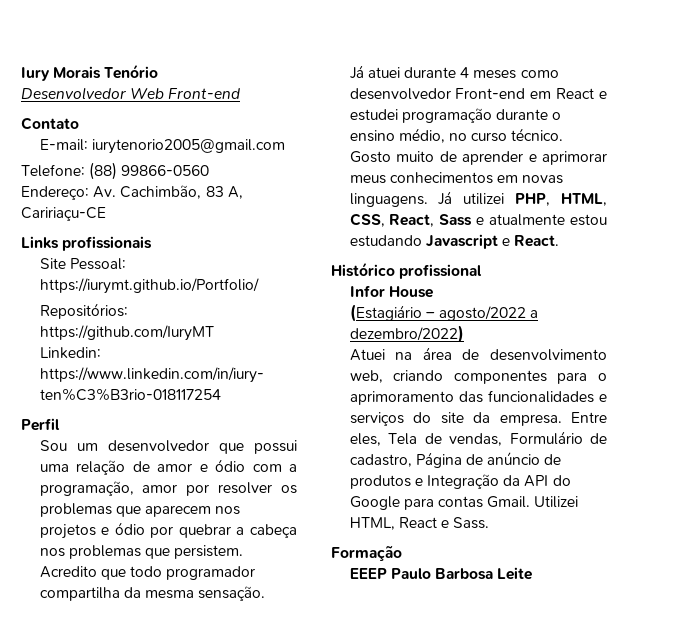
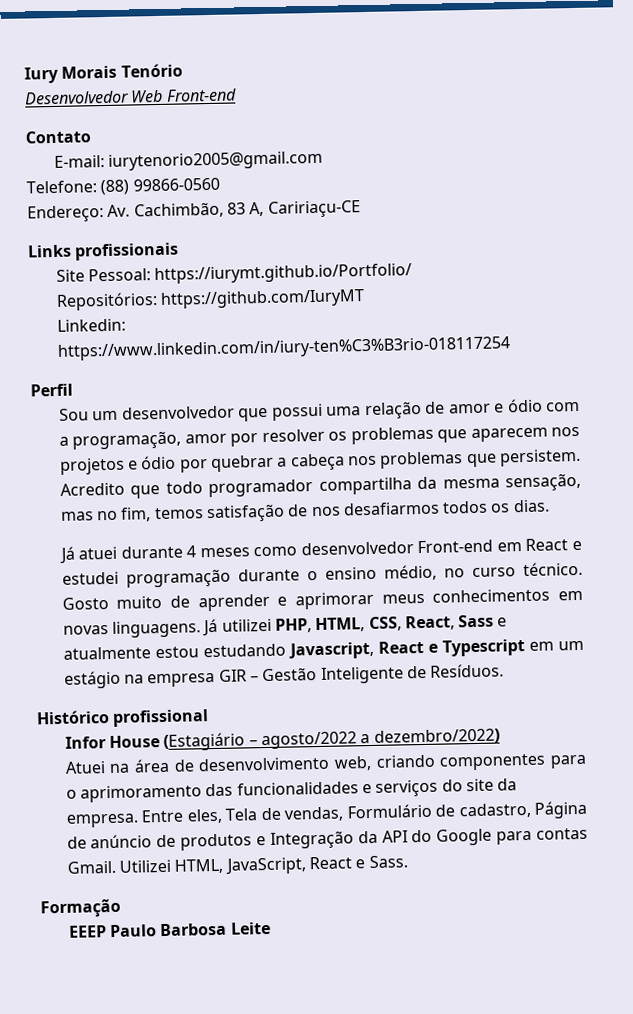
[198,586,266,601] sensação. -> [505,472,582,492] [60,499,550,523] sensação, mas no fim, temos satisfação de nos desafiarmos todos os dias.
[425,234,560,249] Javascript e React. -> [287,639,585,660] [63,663,505,689] Javascript, React e Typescript em um estágio na empresa GIR – Gestão Inteligente de Resíduos.
(433, 292) // -> (160, 742) none
(395, 523) none -> [224,857,307,875] JavaScript,

